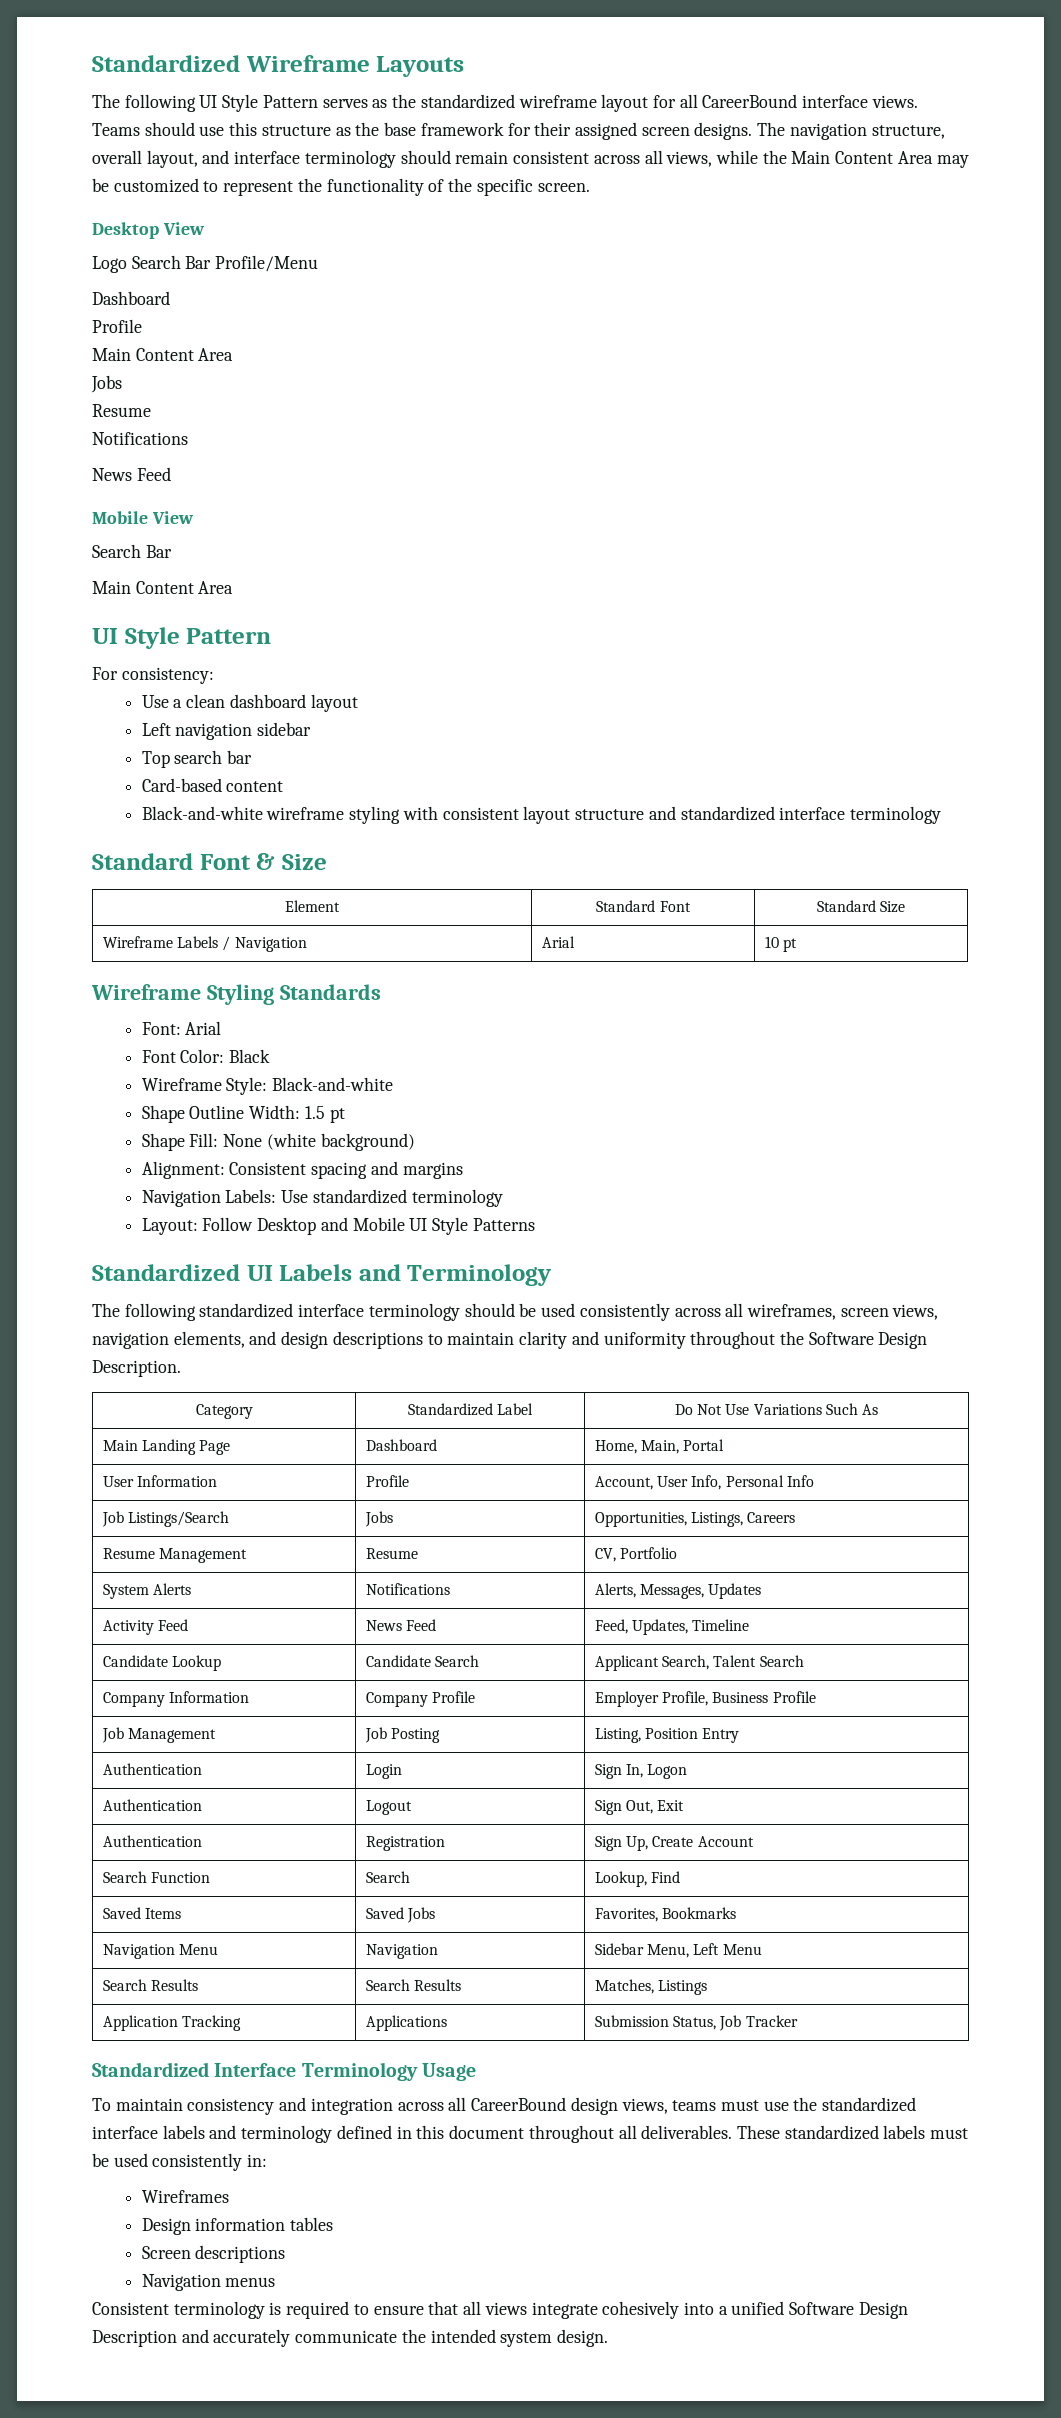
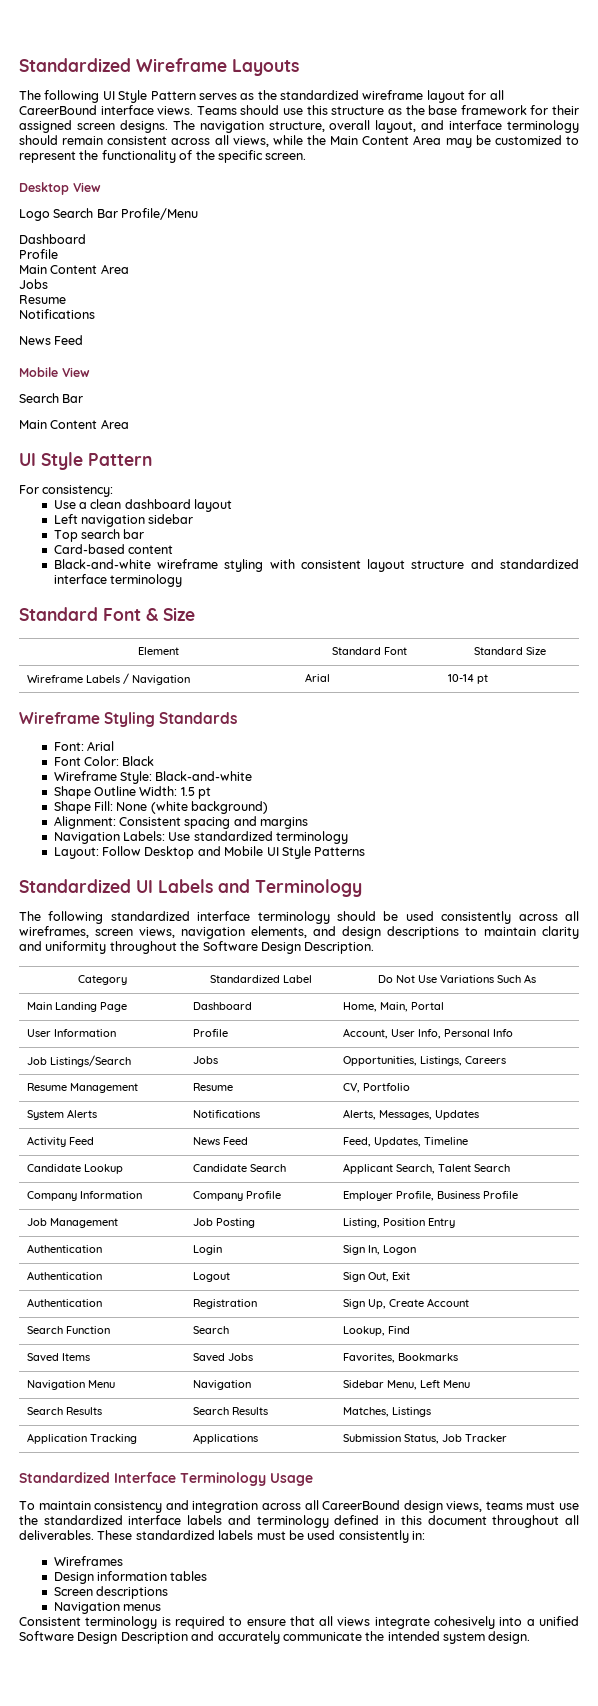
[764,936,779,948] 10 -> [448,674,475,682] 10-14

